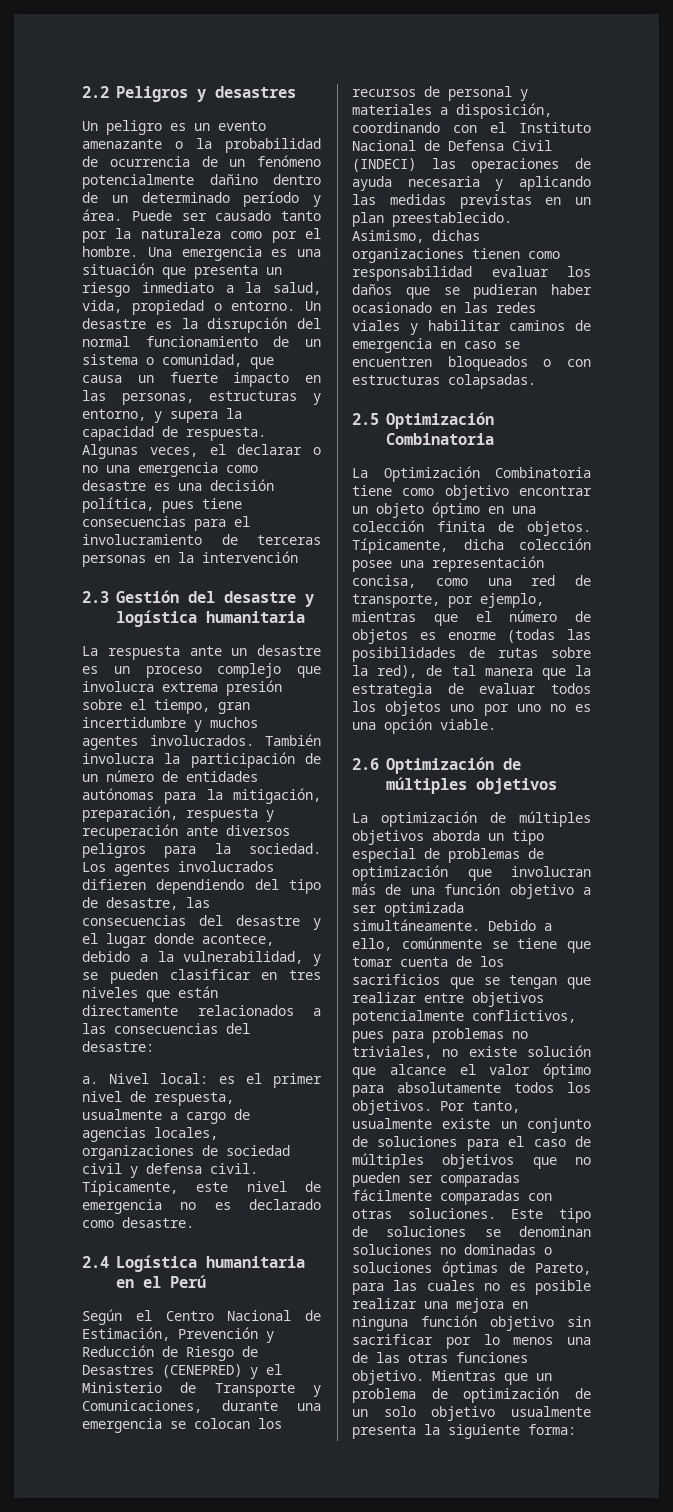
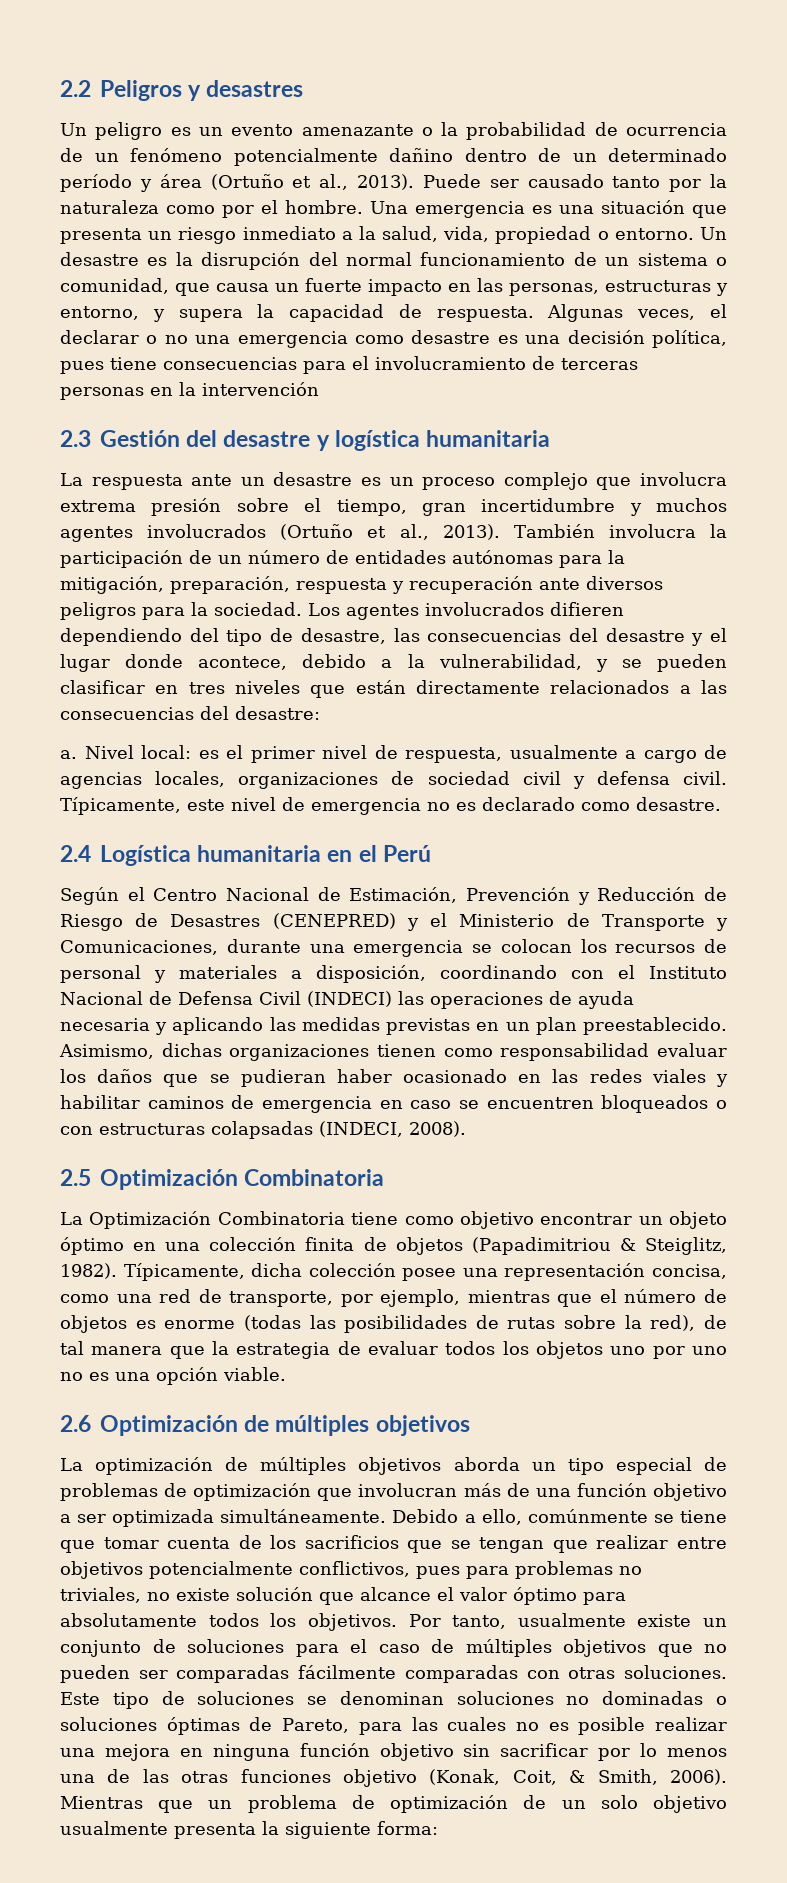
[82,209,122,221] área. -> [159,174,414,190] área (Ortuño et al., 2013).
[149,735,254,746] involucrados. -> [147,524,500,540] involucrados (Ortuño et al., 2013).
[448,374,536,389] colapsadas. -> [211,1121,466,1139] colapsadas (INDECI, 2008).
[527,521,591,536] objetos. -> [395,1237,727,1255] [60,1263,117,1279] objetos (Papadimitriou & Steiglitz, 1982).
[352,1370,424,1385] objetivo. -> [343,1769,727,1787] objetivo (Konak, Coit, & Smith, 2006).

